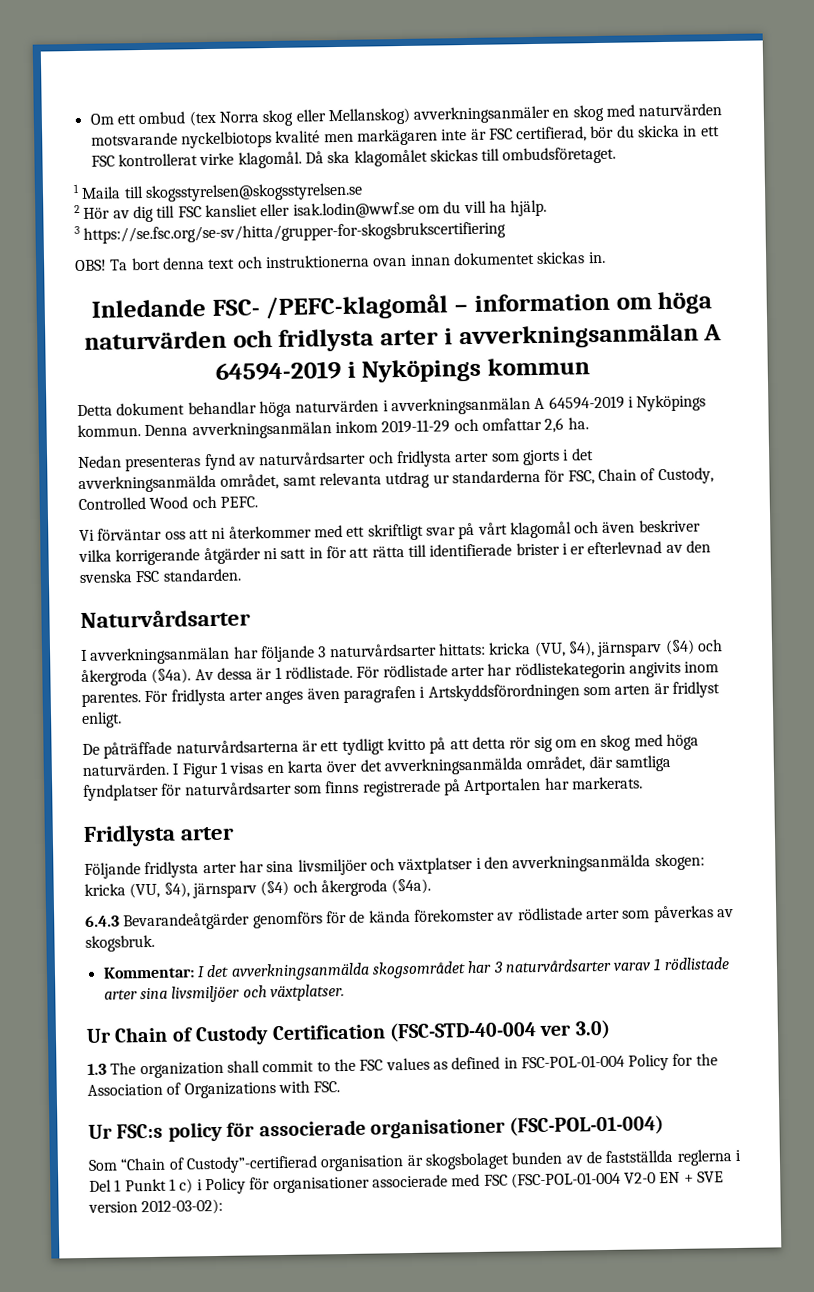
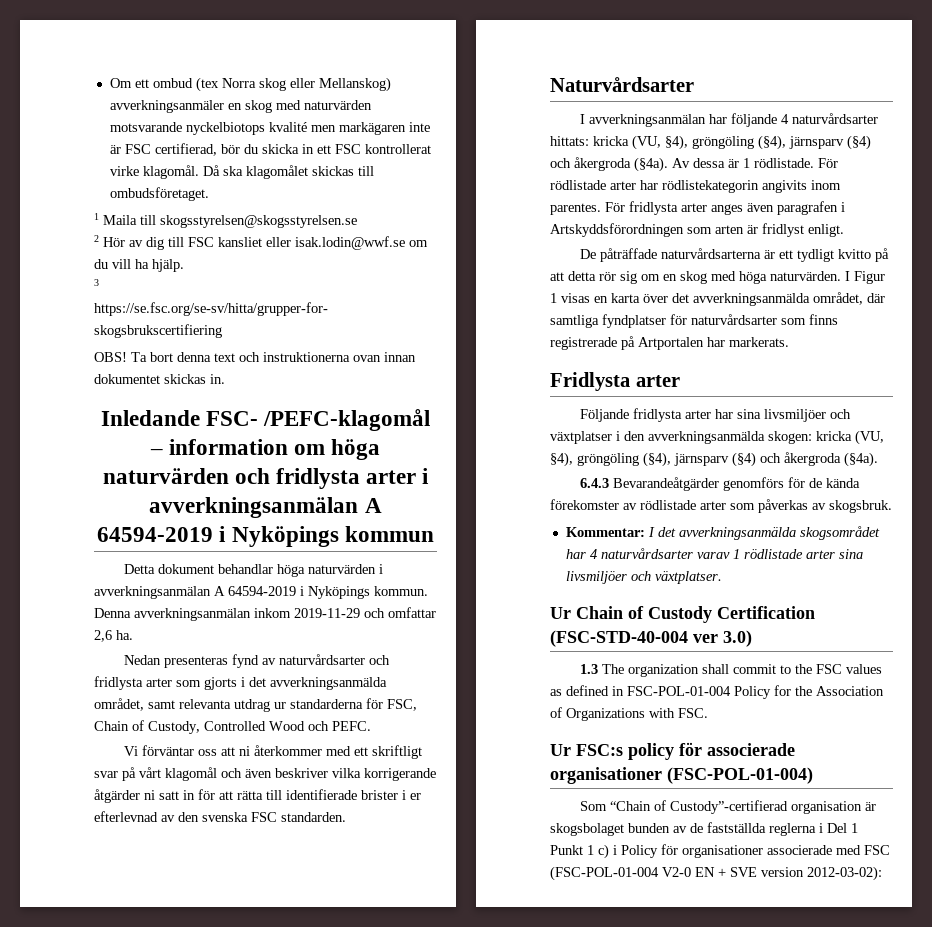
[317,646,327,658] 3 -> [780,114,789,124] 4
(595, 649) none -> [692,135,786,150] gröngöling (§4),
(190, 890) none -> [577,452,671,467] gröngöling (§4),
[492,961,504,973] 3 -> [589,549,597,559] 4

